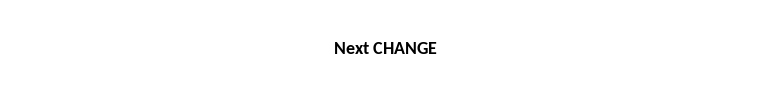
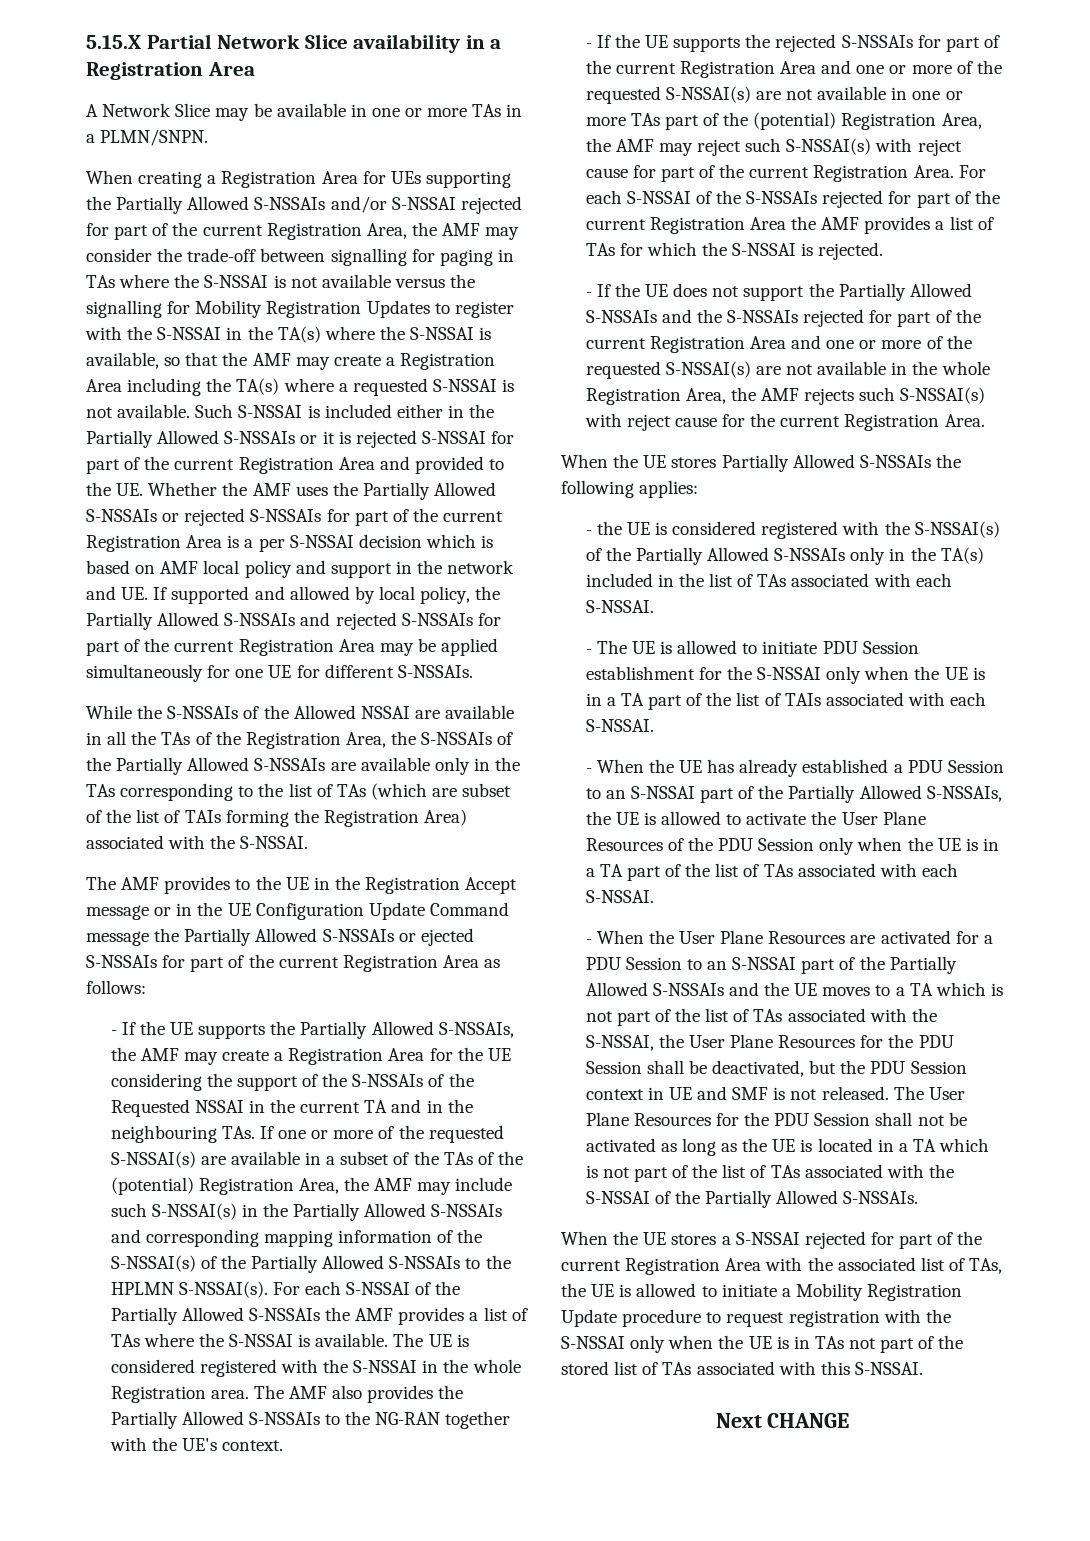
(333, 48) none -> [86,34,502,53] [86,62,255,80] [86,103,523,121] [86,129,209,146] [86,170,511,188] [86,196,522,214] [86,222,520,240] [86,248,514,266] [86,274,476,288] [86,300,514,318] [85,326,492,343] [86,352,496,370] [86,378,515,396] [86,404,495,418] [86,430,515,448] [86,456,505,474] [86,482,497,500] [86,508,504,526] [86,534,494,552] [86,560,515,578] [86,586,501,604] [86,612,501,630] [86,638,499,656] [86,664,473,682] [86,705,515,719] [86,731,514,749] [86,757,521,775] [86,783,512,801] [86,809,468,827] [86,835,309,849] [86,876,518,894] [86,902,509,920] [86,928,474,946] [86,954,501,972] [86,980,146,994] [110,1021,514,1039] [110,1047,511,1065] [110,1073,474,1091] [110,1099,473,1117] [110,1125,504,1143] [110,1151,523,1168] [110,1177,513,1195] [110,1203,503,1221] [110,1229,483,1247] [110,1255,511,1273] [110,1281,461,1298] [110,1307,528,1325] [110,1333,469,1347] [110,1359,521,1377] [110,1385,464,1403] [110,1411,511,1429] [109,1437,284,1451] [585,34,1000,52] [585,60,1002,78] [585,86,963,104] [585,112,982,130] [585,138,962,156] [585,164,986,182] [585,190,1000,208] [585,216,994,234] [585,242,884,260] [585,283,972,301] [585,309,981,327] [585,335,972,353] [585,361,990,379] [585,387,986,405] [584,413,985,431] [561,454,961,472] [561,480,699,498] [585,521,1000,539] [585,547,984,565] [585,573,952,587] [585,600,654,613] [585,640,919,654] [585,666,985,684] [585,692,987,710] [585,719,654,732] [585,759,1004,777] [585,785,1002,803] [585,811,926,825] [585,837,999,855] [585,863,958,881] [585,890,654,903] [585,930,993,944] [585,956,957,974] [585,982,1003,996] [585,1008,937,1026] [585,1034,954,1051] [585,1060,967,1077] [585,1086,965,1100] [585,1112,967,1126] [585,1138,990,1156] [585,1164,954,1182] [585,1190,919,1208] [561,1231,983,1249] [561,1257,1003,1275] [561,1283,963,1301] [561,1309,951,1327] [561,1335,964,1353] [561,1361,923,1375] 5.15.X Partial Network Slice availability in a Registration Area // A Network Slice may be available in one or more TAs in a PLMN/SNPN. // When creating a Registration Area for UEs supporting the Partially Allowed S-NSSAIs and/or S-NSSAI rejected for part of the current Registration Area, the AMF may consider the trade-off between signalling for paging in TAs where the S-NSSAI is not available versus the signalling for Mobility Registration Updates to register with the S-NSSAI in the TA(s) where the S-NSSAI is available, so that the AMF may create a Registration Area including the TA(s) where a requested S-NSSAI is not available. Such S-NSSAI is included either in the Partially Allowed S-NSSAIs or it is rejected S-NSSAI for part of the current Registration Area and provided to the UE. Whether the AMF uses the Partially Allowed S-NSSAIs or rejected S-NSSAIs for part of the current Registration Area is a per S-NSSAI decision which is based on AMF local policy and support in the network and UE. If supported and allowed by local policy, the Partially Allowed S-NSSAIs and rejected S-NSSAIs for part of the current Registration Area may be applied simultaneously for one UE for different S-NSSAIs. // While the S-NSSAIs of the Allowed NSSAI are available in all the TAs of the Registration Area, the S-NSSAIs of the Partially Allowed S-NSSAIs are available only in the TAs corresponding to the list of TAs (which are subset of the list of TAIs forming the Registration Area) associated with the S-NSSAI. // The AMF provides to the UE in the Registration Accept message or in the UE Configuration Update Command message the Partially Allowed S-NSSAIs or ejected S-NSSAIs for part of the current Registration Area as follows: // - If the UE supports the Partially Allowed S-NSSAIs, the AMF may create a Registration Area for the UE considering the support of the S-NSSAIs of the Requested NSSAI in the current TA and in the neighbouring TAs. If one or more of the requested S-NSSAI(s) are available in a subset of the TAs of the (potential) Registration Area, the AMF may include such S-NSSAI(s) in the Partially Allowed S-NSSAIs and corresponding mapping information of the S-NSSAI(s) of the Partially Allowed S-NSSAIs to the HPLMN S-NSSAI(s). For each S-NSSAI of the Partially Allowed S-NSSAIs the AMF provides a list of TAs where the S-NSSAI is available. The UE is considered registered with the S-NSSAI in the whole Registration area. The AMF also provides the Partially Allowed S-NSSAIs to the NG-RAN together with the UE's context. // - If the UE supports the rejected S-NSSAIs for part of the current Registration Area and one or more of the requested S-NSSAI(s) are not available in one or more TAs part of the (potential) Registration Area, the AMF may reject such S-NSSAI(s) with reject cause for part of the current Registration Area. For each S-NSSAI of the S-NSSAIs rejected for part of the current Registration Area the AMF provides a list of TAs for which the S-NSSAI is rejected. // - If the UE does not support the Partially Allowed S-NSSAIs and the S-NSSAIs rejected for part of the current Registration Area and one or more of the requested S-NSSAI(s) are not available in the whole Registration Area, the AMF rejects such S-NSSAI(s) with reject cause for the current Registration Area. // When the UE stores Partially Allowed S-NSSAIs the following applies: // - the UE is considered registered with the S-NSSAI(s) of the Partially Allowed S-NSSAIs only in the TA(s) included in the list of TAs associated with each S-NSSAI. // - The UE is allowed to initiate PDU Session establishment for the S-NSSAI only when the UE is in a TA part of the list of TAIs associated with each S-NSSAI. // - When the UE has already established a PDU Session to an S-NSSAI part of the Partially Allowed S-NSSAIs, the UE is allowed to activate the User Plane Resources of the PDU Session only when the UE is in a TA part of the list of TAs associated with each S-NSSAI. // - When the User Plane Resources are activated for a PDU Session to an S-NSSAI part of the Partially Allowed S-NSSAIs and the UE moves to a TA which is not part of the list of TAs associated with the S-NSSAI, the User Plane Resources for the PDU Session shall be deactivated, but the PDU Session context in UE and SMF is not released. The User Plane Resources for the PDU Session shall not be activated as long as the UE is located in a TA which is not part of the list of TAs associated with the S-NSSAI of the Partially Allowed S-NSSAIs. // When the UE stores a S-NSSAI rejected for part of the current Registration Area with the associated list of TAs, the UE is allowed to initiate a Mobility Registration Update procedure to request registration with the S-NSSAI only when the UE is in TAs not part of the stored list of TAs associated with this S-NSSAI. //

